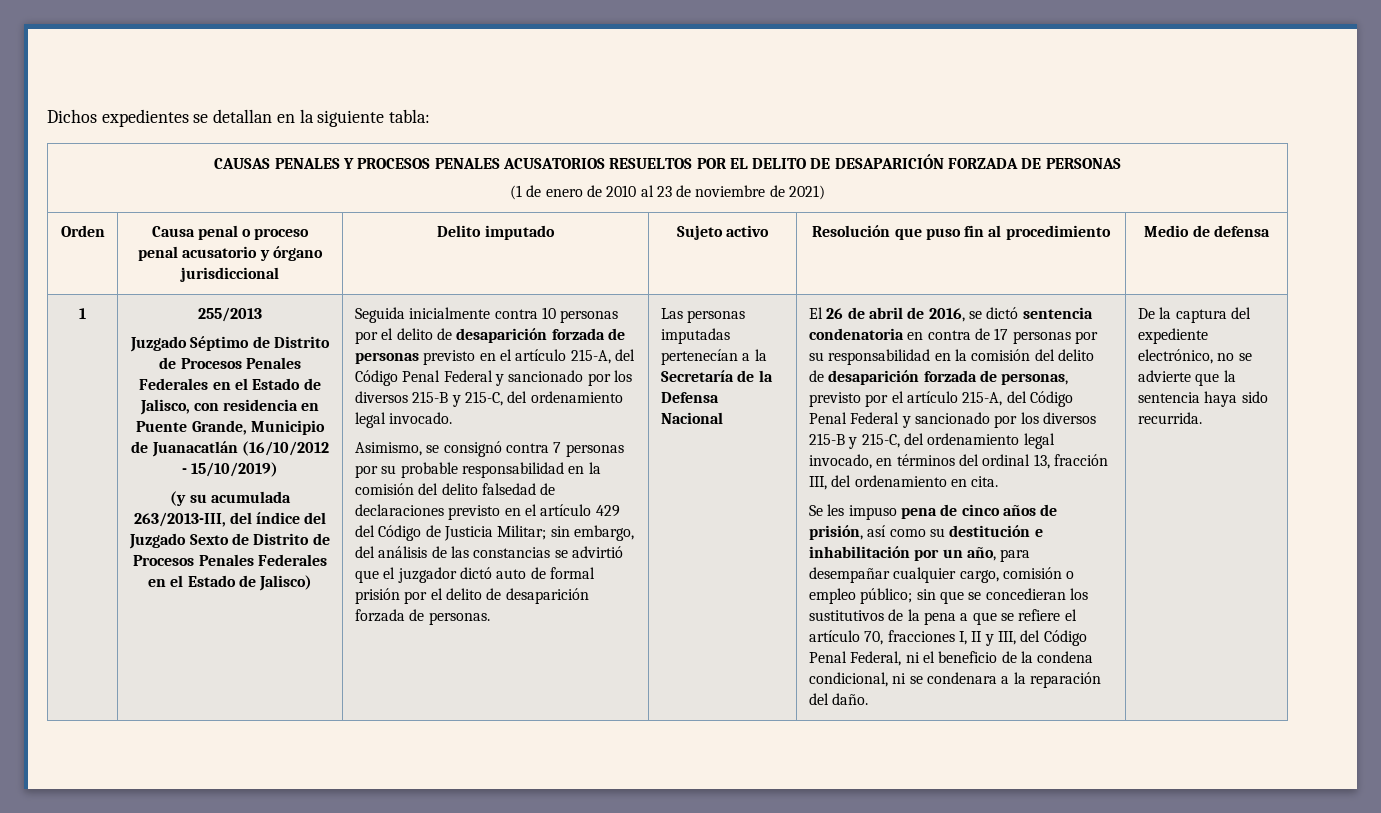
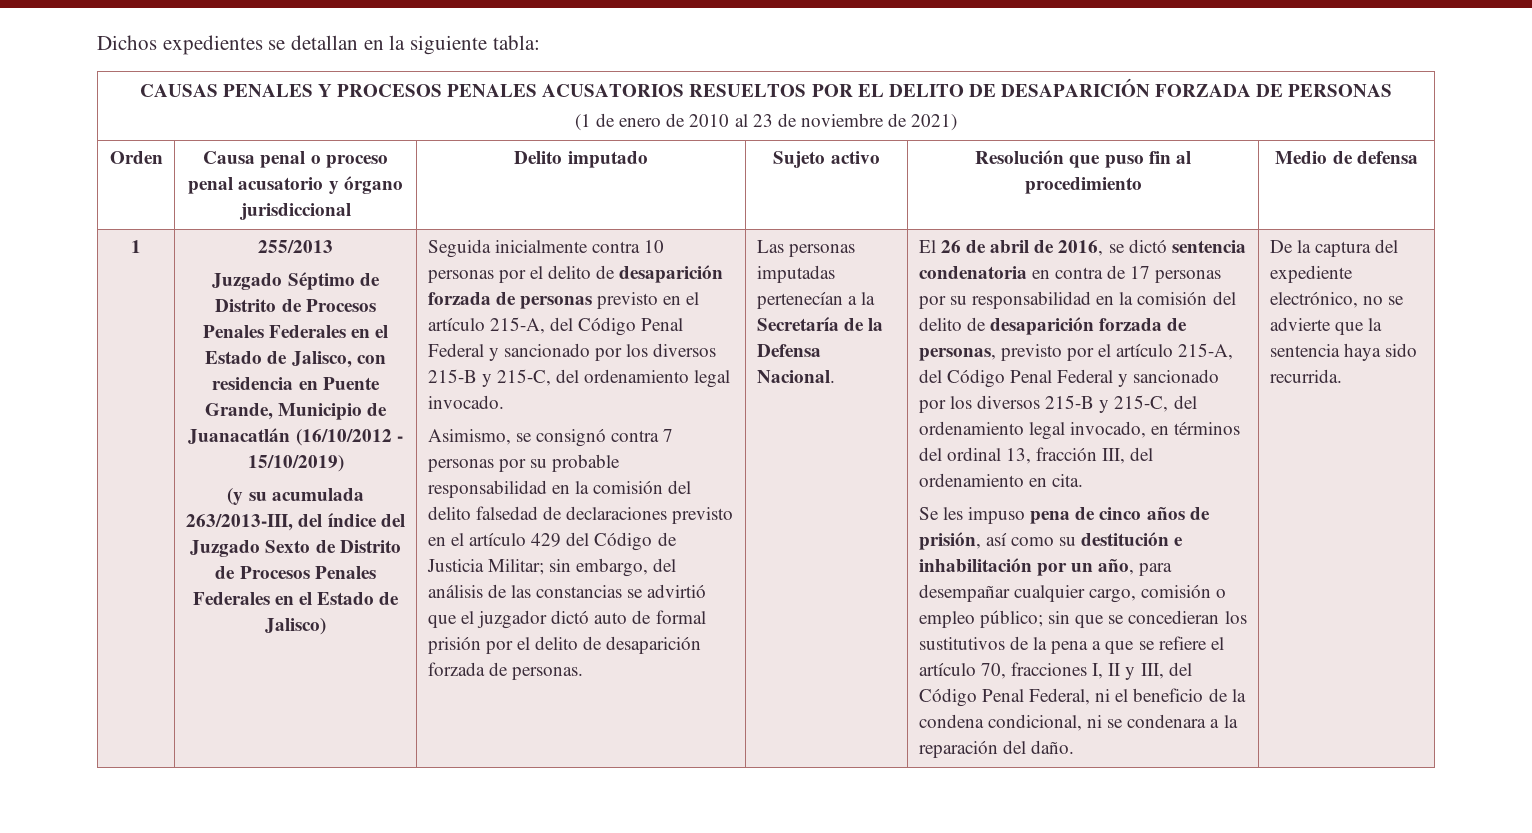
[660,412,723,424] Nacional -> [756,370,835,383] Nacional.

